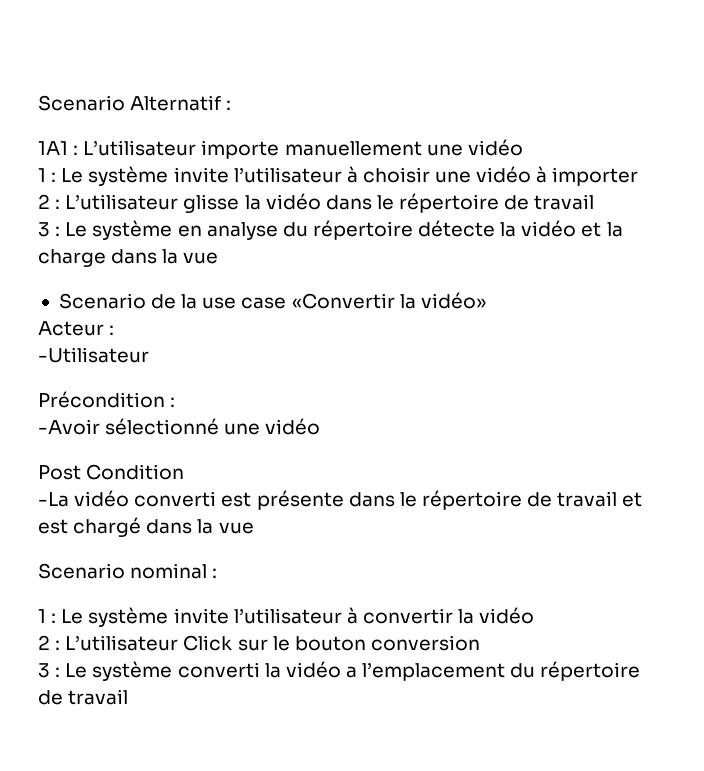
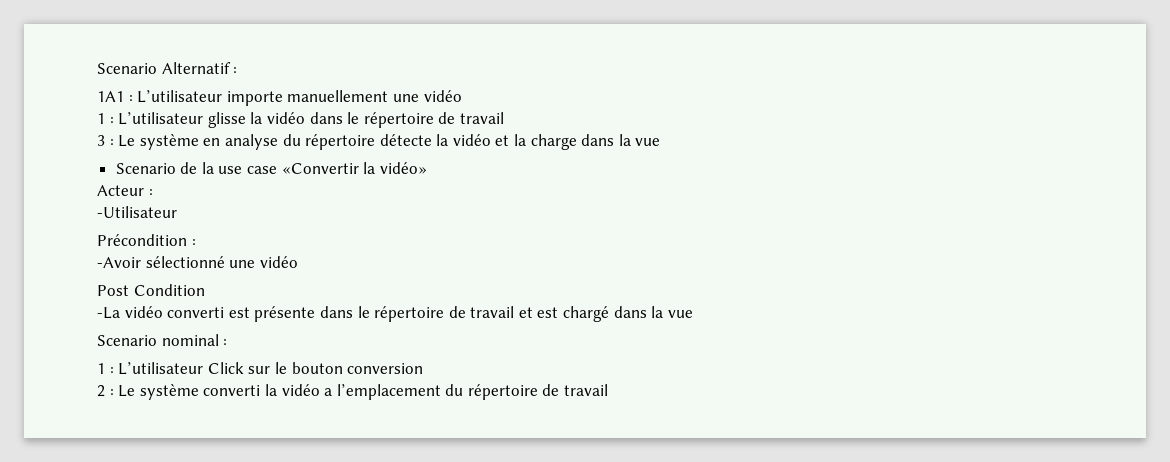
[61,166,639,186] [38,194,61,209] Le système invite l’utilisateur à choisir une vidéo à importer // 2 : -> (114, 120) none
[61,607,535,627] [38,635,61,650] Le système invite l’utilisateur à convertir la vidéo // 2 : -> (114, 370) none
[38,663,50,678] 3 -> [97,385,105,397] 2

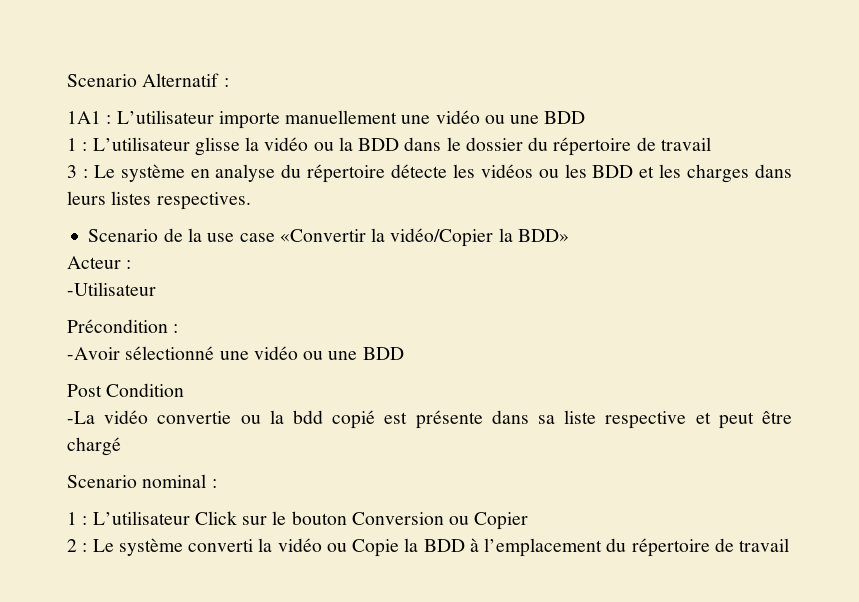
(462, 96) none -> [484,111,586,124] ou une BDD
[309,112,360,124] dans le -> [313,137,549,151] ou la BDD dans le dossier du
[436,134,661,150] la vidéo et la charge dans la vue -> [452,164,792,183] [67,191,251,210] les vidéos ou les BDD et les charges dans leurs listes respectives.
[379,162,427,174] vidéo» -> [390,228,569,247] vidéo/Copier la BDD»
(298, 262) none -> [303,347,404,360] ou une BDD
[167,306,693,322] converti est présente dans le répertoire de travail et est chargé dans la vue -> [157,410,793,429] [67,437,121,456] convertie ou la bdd copié est présente dans sa liste respective et peut être chargé
[347,363,424,374] conversion -> [351,512,529,530] Conversion ou Copier
[324,388,333,396] a -> [326,538,479,557] ou Copie la BDD à

